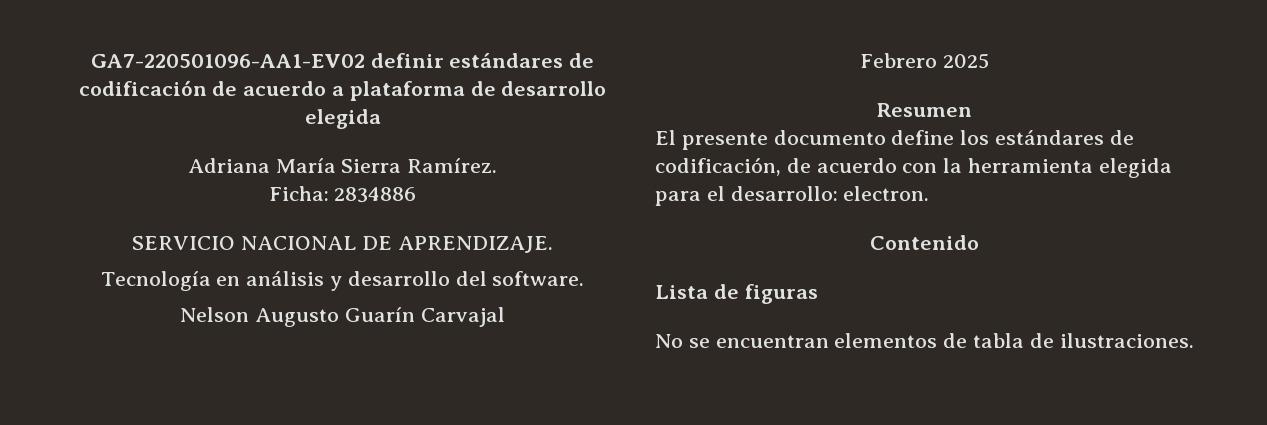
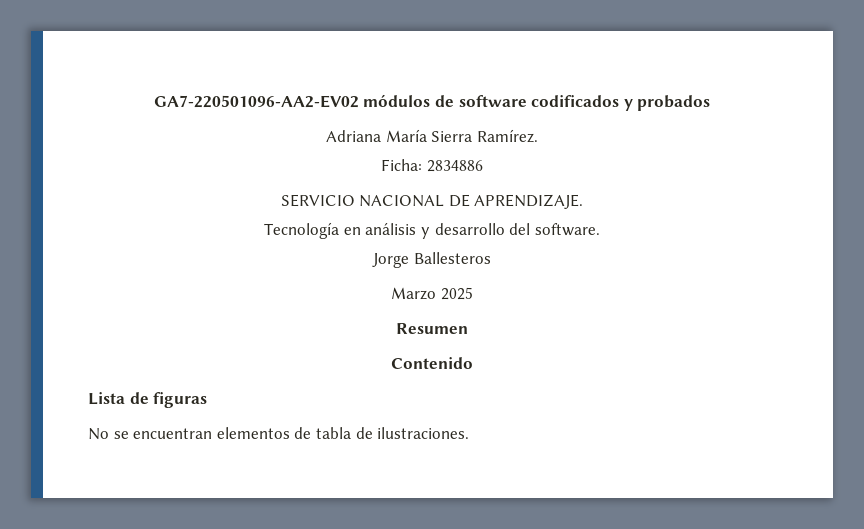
[90,53,595,68] [78,80,607,101] [304,109,381,129] GA7-220501096-AA1-EV02 definir estándares de codificación de acuerdo a plataforma de desarrollo elegida -> [153,94,711,111] GA7-220501096-AA2-EV02 módulos de software codificados y probados
[180,307,505,327] [860,53,989,69] [877,103,972,117] [655,130,1134,150] [655,157,1172,178] [655,186,930,206] Nelson Augusto Guarín Carvajal // Febrero 2025 // Resumen // El presente documento define los estándares de codificación, de acuerdo con la herramienta elegida para el desarrollo: electron. -> [372,252,491,268] [391,287,473,300] [396,323,468,334] Jorge Ballesteros // Marzo 2025 // Resumen

